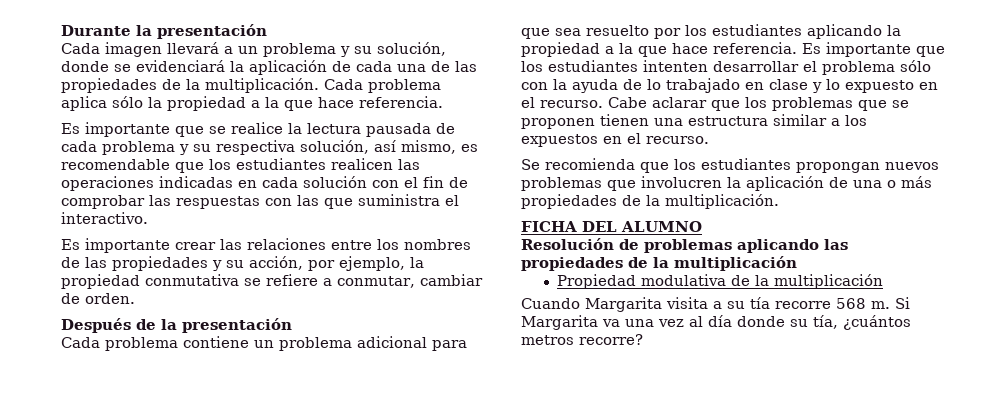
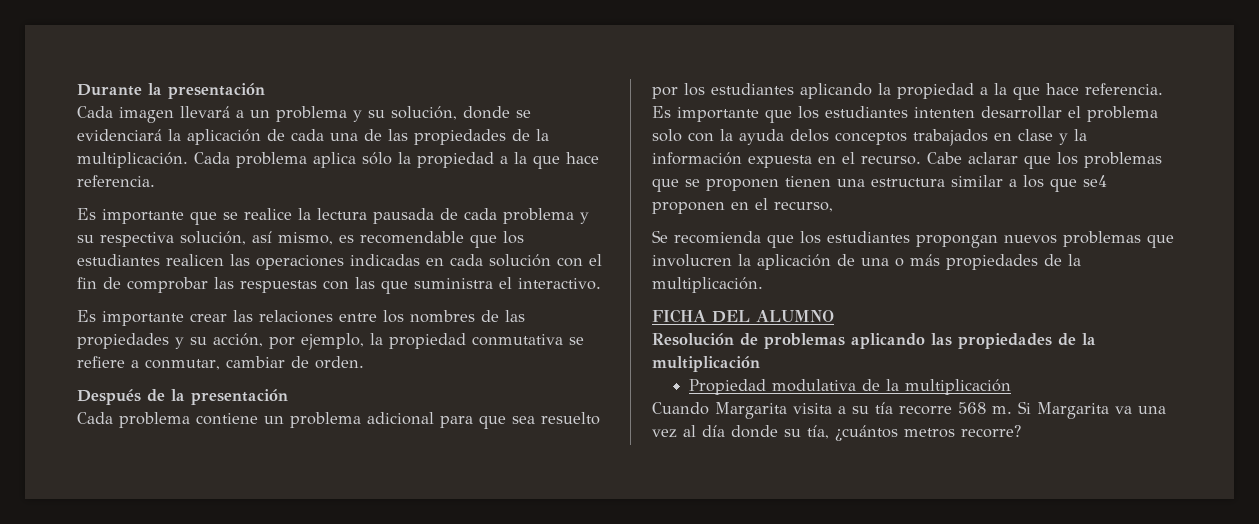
[900,60,931,72] sólo -> [652,129,682,142] solo
[623,78,914,93] de lo trabajado en clase y lo expuesto -> [790,129,1087,146] [652,152,812,168] delos conceptos trabajados en clase y la información expuesta
[521,133,709,147] expuestos en el recurso. -> [1050,175,1107,192] [652,198,833,214] que se4 proponen en el recurso,

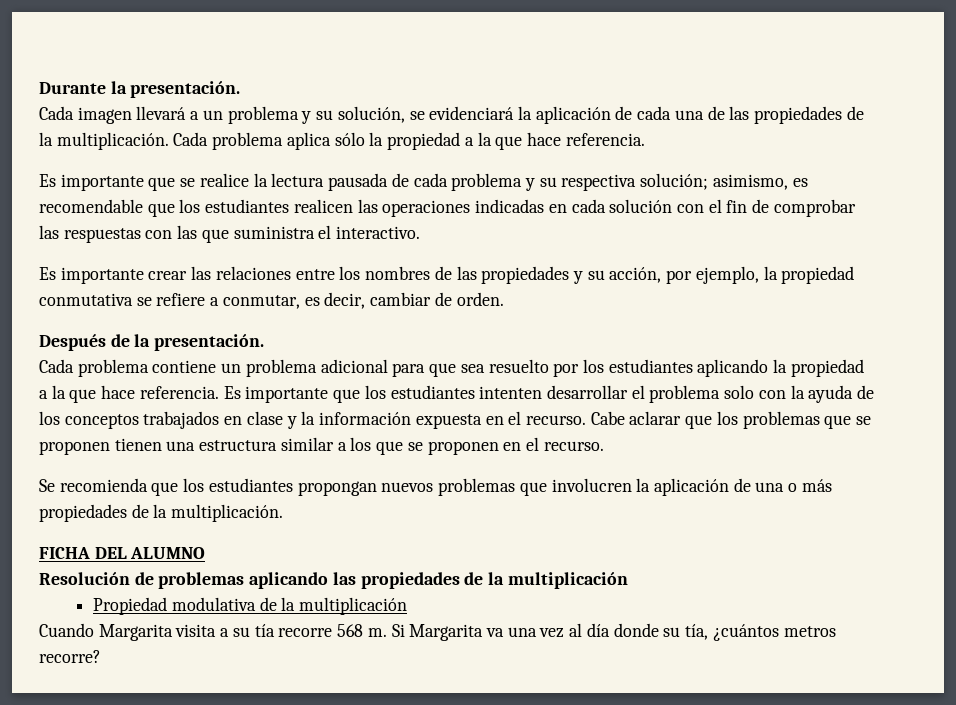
[168,83,265,99] presentación -> [130,81,241,98] presentación.
[463,106,510,119] donde -> (405, 114) none
[180,231,333,245] solución, así mismo, -> [640,173,788,190] solución; asimismo,
(220, 364) none -> [304,292,366,309] es decir,
[191,389,288,405] presentación -> [154,334,265,351] presentación.
[790,129,829,142] delos -> [857,385,875,399] [39,411,60,425] de los
[1083,175,1107,187] se4 -> [407,442,423,451] se
[774,201,833,212] recurso, -> [543,441,604,451] recurso.

